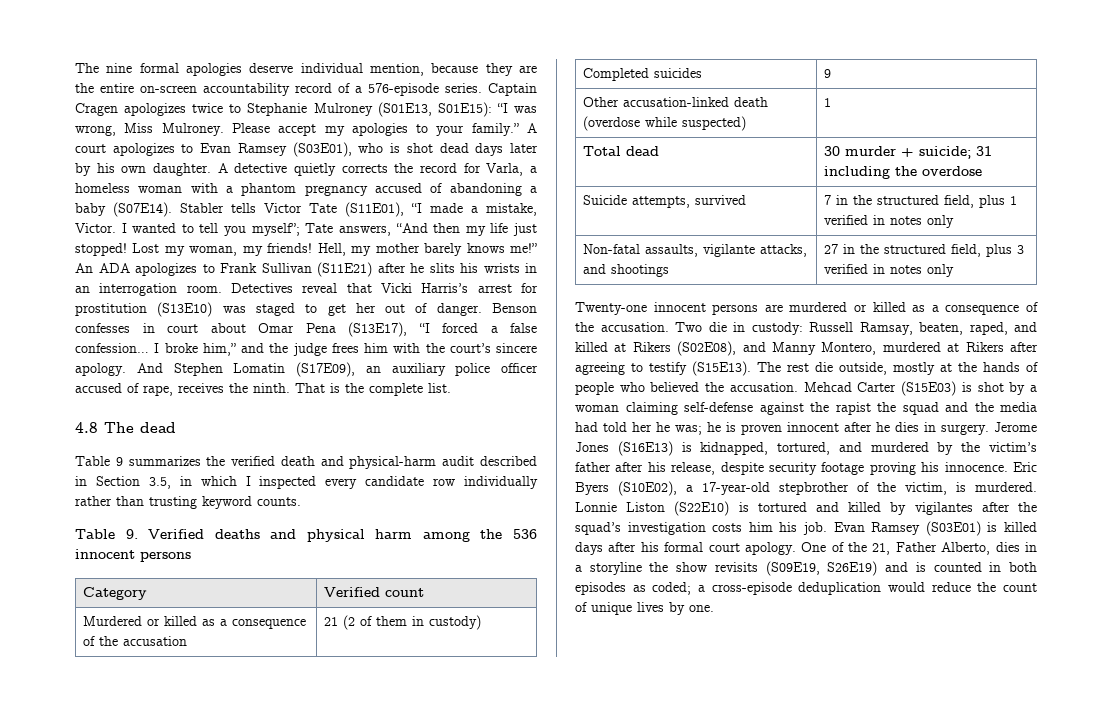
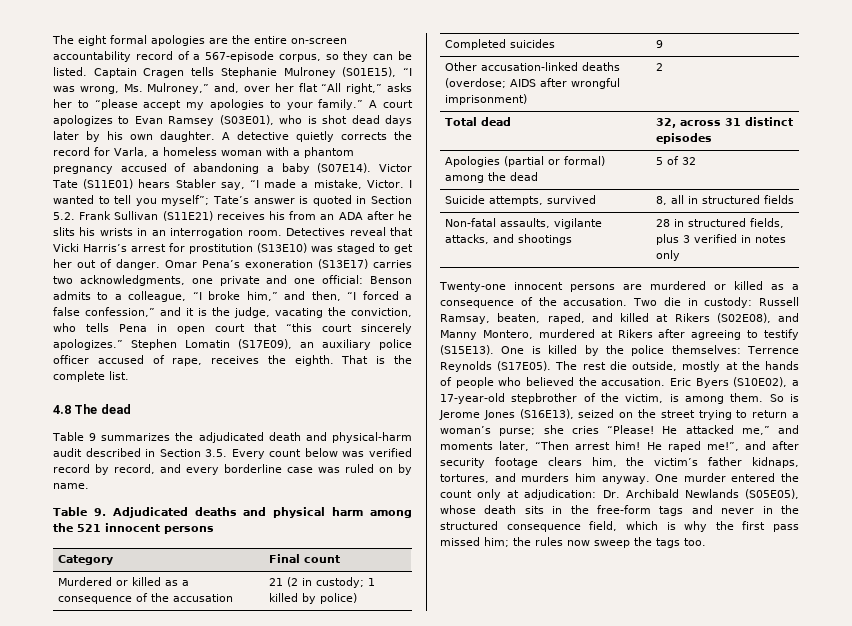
[75,63,133,73] The nine -> [52,35,107,46] The eight
[249,63,513,76] deserve individual mention, because they -> (205, 40) none
[368,83,537,96] [75,102,537,117] [75,123,270,136] 576-episode series. Captain Cragen apologizes twice to Stephanie Mulroney (S01E13, S01E15): “I was wrong, Miss Mulroney. Please -> [205,51,412,62] [53,67,413,78] [53,83,412,94] [53,99,138,110] 567-episode corpus, so they can be listed. Captain Cragen tells Stephanie Mulroney (S01E15), “I was wrong, Ms. Mulroney,” and, over her flat “All right,” asks her to “please
[180,202,404,217] Stabler tells Victor Tate (S11E01), -> [379,164,412,172] [52,179,245,190] Victor Tate (S11E01) hears Stabler say,
[305,223,538,236] [75,243,537,256] [75,262,372,277] Tate answers, “And then my life just stopped! Lost my woman, my friends! Hell, my mother barely knows me!” An ADA apologizes to Frank Sullivan (S11E21) -> [213,195,412,206] [53,211,363,221] Tate’s answer is quoted in Section 5.2. Frank Sullivan (S11E21) receives his from an ADA
[492,303,538,313] [75,322,537,337] [75,343,537,356] [75,363,163,376] Benson confesses in court about Omar Pena (S13E17), “I forced a false confession… I broke him,” and the judge frees him with the court’s sincere apology. And -> [165,259,412,269] [53,275,412,286] [53,291,412,302] [53,307,412,318] [53,323,412,334] [53,339,123,350] Omar Pena’s exoneration (S13E17) carries two acknowledgments, one private and one official: Benson admits to a colleague, “I broke him,” and then, “I forced a false confession,” and it is the judge, vacating the conviction, who tells Pena in open court that “this court sincerely apologizes.”
[253,383,290,393] ninth. -> [294,355,334,366] eighth.
[231,456,276,466] verified -> [198,432,264,443] adjudicated
[148,476,538,489] [75,496,301,509] 3.5, in which I inspected every candidate row individually rather than trusting keyword counts. -> [205,448,412,459] [53,464,412,475] [53,483,89,489] 3.5. Every count below was verified record by record, and every borderline case was ruled on by name.
[148,529,205,539] Verified -> [112,507,188,518] Adjudicated
[512,529,537,539] 536 -> [77,524,101,532] 521
[324,587,381,597] Verified -> [268,554,300,563] Final
[360,615,482,630] of them in custody) -> [301,577,375,588] [268,593,357,604] in custody; 1 killed by police)
[734,97,769,107] [583,116,747,131] [824,98,832,107] [583,146,660,156] [824,146,993,159] [824,166,983,179] [583,195,747,208] [824,195,1018,208] [824,215,955,228] death (overdose while suspected) | 1 // Total dead | 30 murder + suicide; 31 including the overdose // Suicide attempts, survived | 7 in the structured field, plus 1 verified in notes only -> [581,62,620,71] [444,78,620,89] [444,94,527,105] [655,63,663,71] [444,117,511,126] [655,117,793,128] [655,133,712,144] [444,156,605,167] [444,172,538,183] [655,156,696,165] [444,195,596,206] [655,195,794,205] deaths (overdose; AIDS after wrongful imprisonment) | 2 // Total dead | 32, across 31 distinct episodes // Apologies (partial or formal) among the dead | 5 of 32 // Suicide attempts, survived | 8, all in structured fields
[824,244,982,257] 27 in the structured field, -> [655,218,784,228] 28 in structured fields,
(751, 368) none -> [501,345,800,356] [440,361,552,372] One is killed by the police themselves: Terrence Reynolds (S17E05).
[803,381,1037,396] [575,402,1037,415] [575,422,1037,435] [575,441,1037,456] [575,462,1008,475] Mehcad Carter (S15E03) is shot by a woman claiming self-defense against the rapist the squad and the media had told her he was; he is proven innocent after he dies in surgery. Jerome Jones (S16E13) is kidnapped, tortured, and murdered by the victim’s father after his release, despite security footage proving his innocence. -> (666, 382) none
[975,482,1037,492] [575,501,1037,516] [575,521,1037,536] [575,542,1037,555] [575,561,1037,576] [575,582,1037,595] [575,602,714,615] murdered. Lonnie Liston (S22E10) is tortured and killed by vigilantes after the squad’s investigation costs him his job. Evan Ramsey (S03E01) is killed days after his formal court apology. One of the 21, Father Alberto, dies in a storyline the show revisits (S09E19, S26E19) and is counted in both episodes as coded; a cross-episode deduplication would reduce the count of unique lives by one. -> [685,393,799,404] [439,409,799,420] [440,425,799,436] [440,441,799,452] [440,457,799,468] [440,473,799,484] [440,489,799,500] [440,505,799,516] [440,521,799,532] [440,537,706,548] among them. So is Jerome Jones (S16E13), seized on the street trying to return a woman’s purse; she cries “Please! He attacked me,” and moments later, “Then arrest him! He raped me!”, and after security footage clears him, the victim’s father kidnaps, tortures, and murders him anyway. One murder entered the count only at adjudication: Dr. Archibald Newlands (S05E05), whose death sits in the free-form tags and never in the structured consequence field, which is why the first pass missed him; the rules now sweep the tags too.

